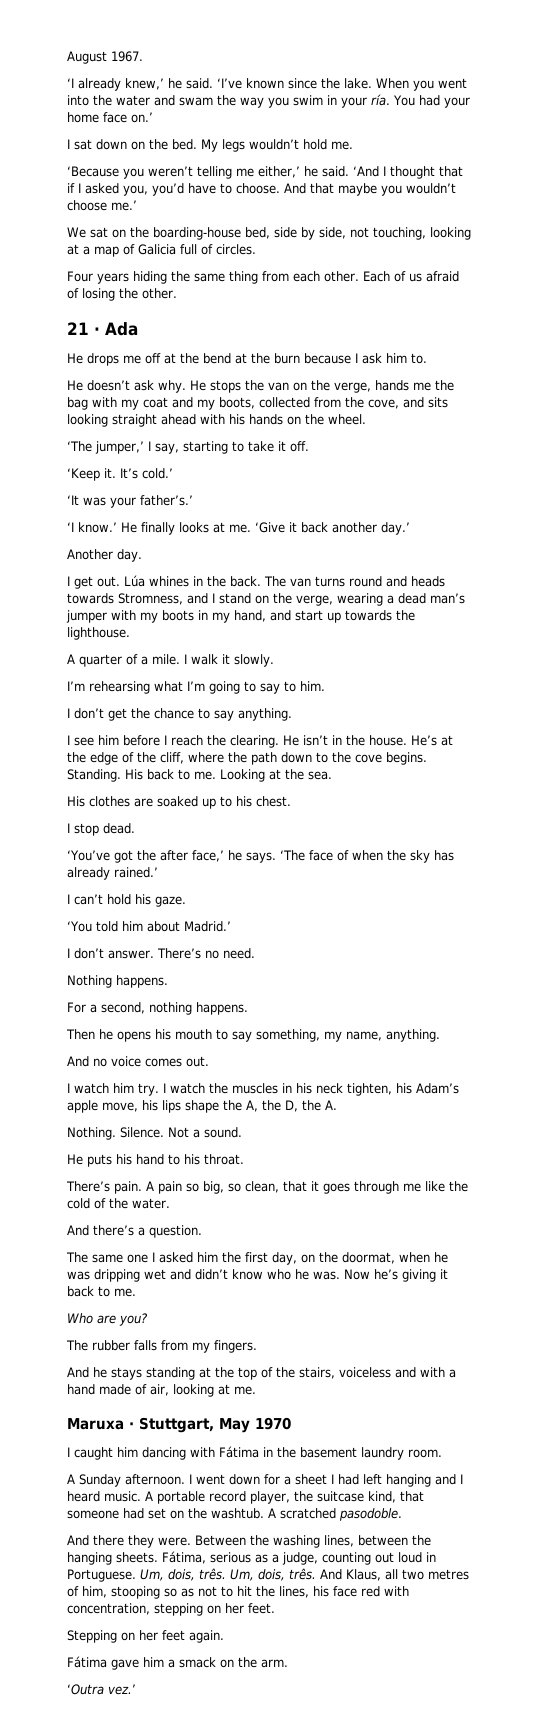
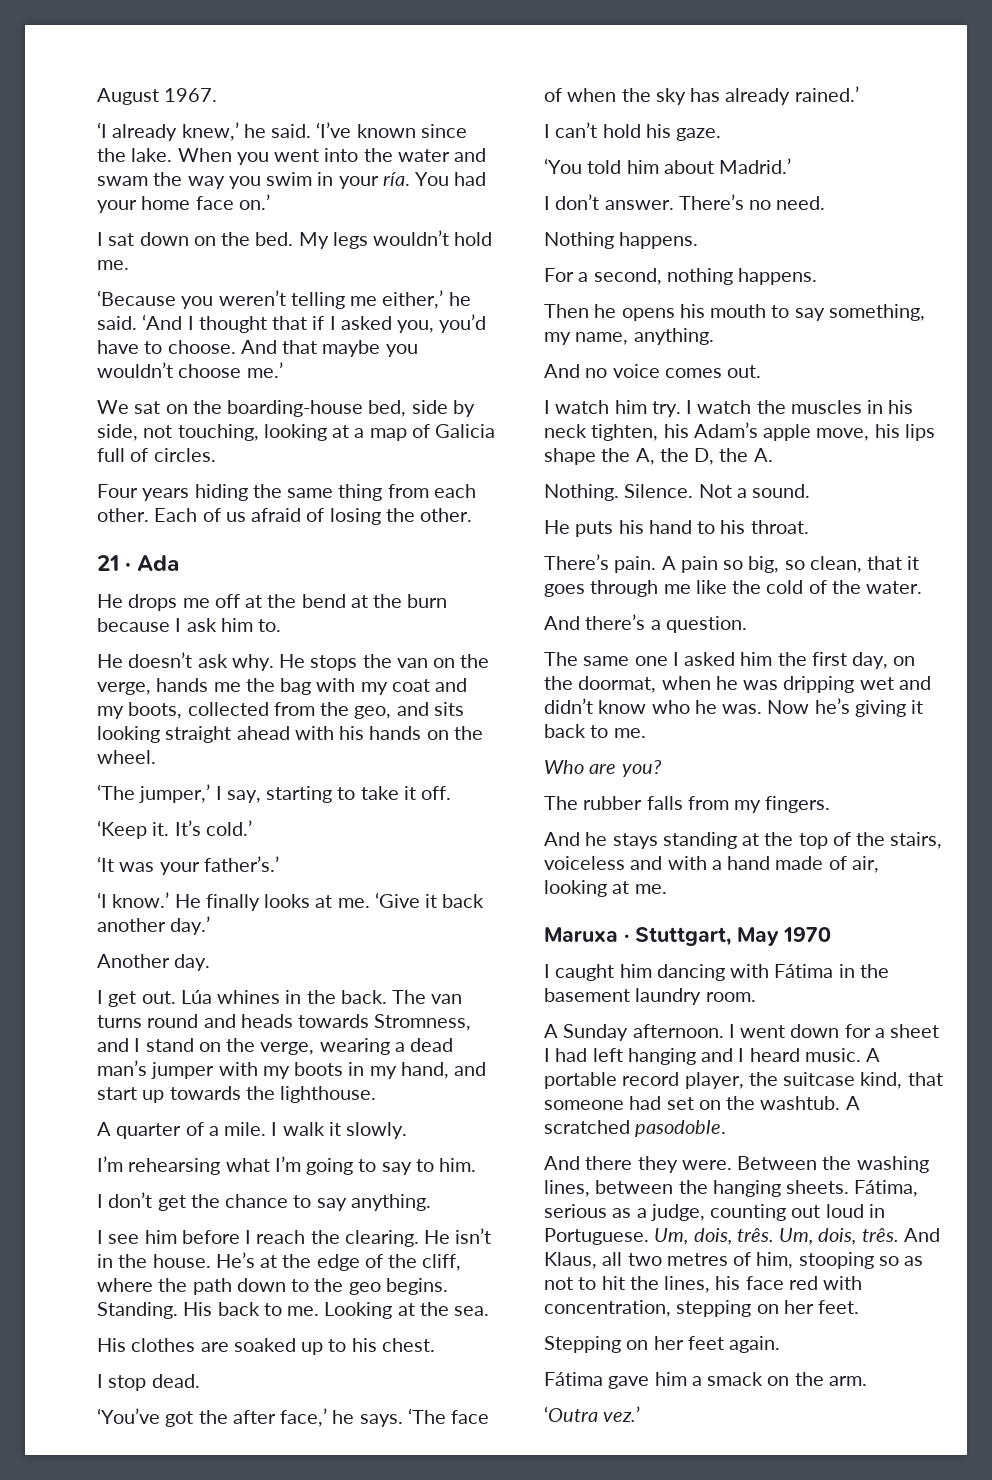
[368,399,399,409] cove, -> [354,706,392,719] geo,
[355,754,382,763] cove -> [348,1282,381,1295] geo

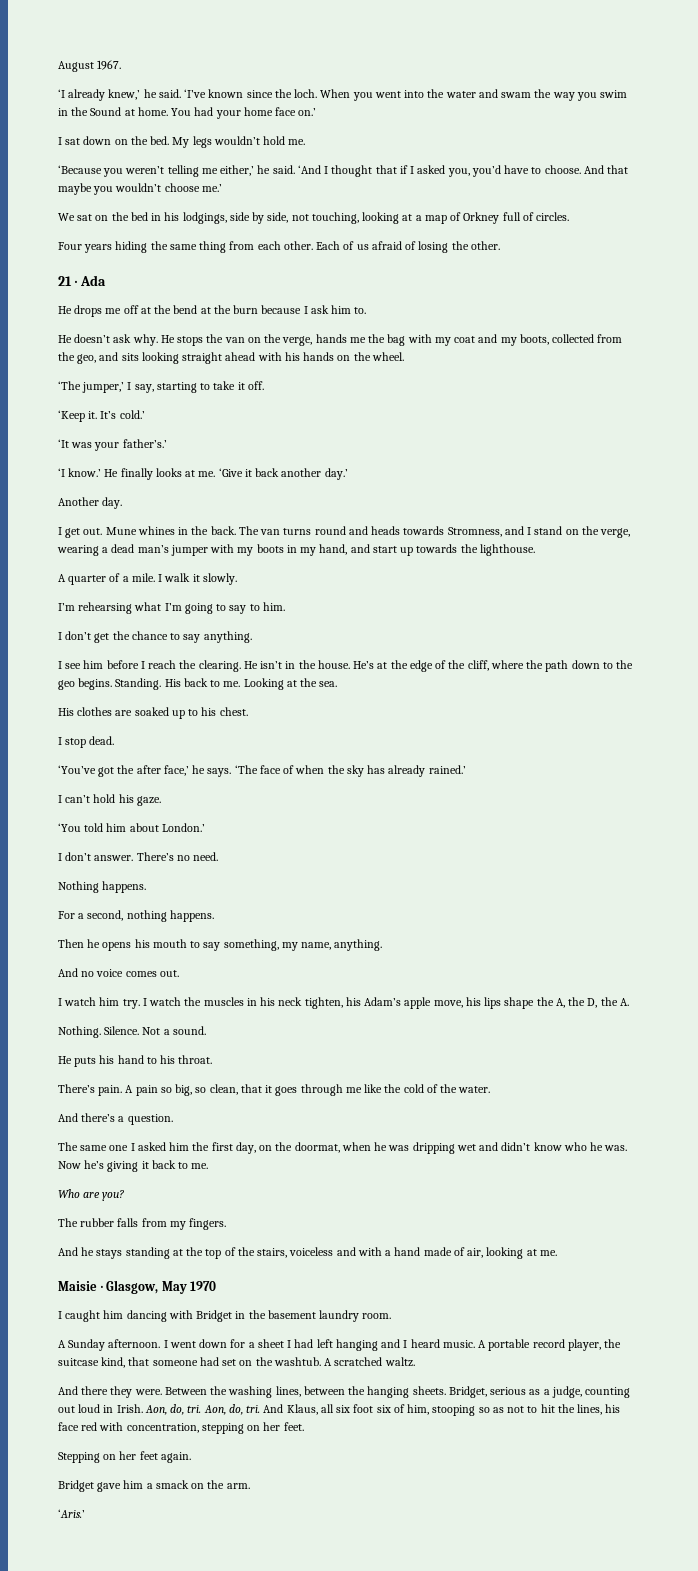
[131,148,173,162] lake. -> [294,89,318,98] loch.
[338,172,410,189] your ría. -> [71,107,168,116] the Sound at home.
[227,400,407,417] boarding-house bed, -> [130,212,227,224] bed in his lodgings,
[435,424,496,438] Galicia -> [463,212,500,224] Orkney
[180,990,212,1004] Lúa -> [105,527,137,535] Mune
[719,158,792,174] Madrid.’ -> [161,823,205,832] London.’
[544,927,731,946] Maruxa · Stuttgart, -> [58,1280,159,1294] Maisie · Glasgow,
[774,964,834,978] Fátima -> [196,1310,233,1322] Bridget
[635,1120,727,1137] pasodoble. -> [384,1357,415,1367] waltz.
[854,1180,919,1197] Fátima, -> [448,1386,487,1398] Bridget,
[544,1228,940,1245] [544,1252,728,1269] Portuguese. Um, dois, três. Um, dois, três. And Klaus, all two metres -> [116,1404,391,1415] Irish. Aon, do, tri. Aon, do, tri. And Klaus, all six foot six
[544,1372,603,1386] Fátima -> [58,1480,94,1492] Bridget
[544,1406,641,1422] ‘Outra vez.’ -> [58,1509,85,1518] ‘Aris.’

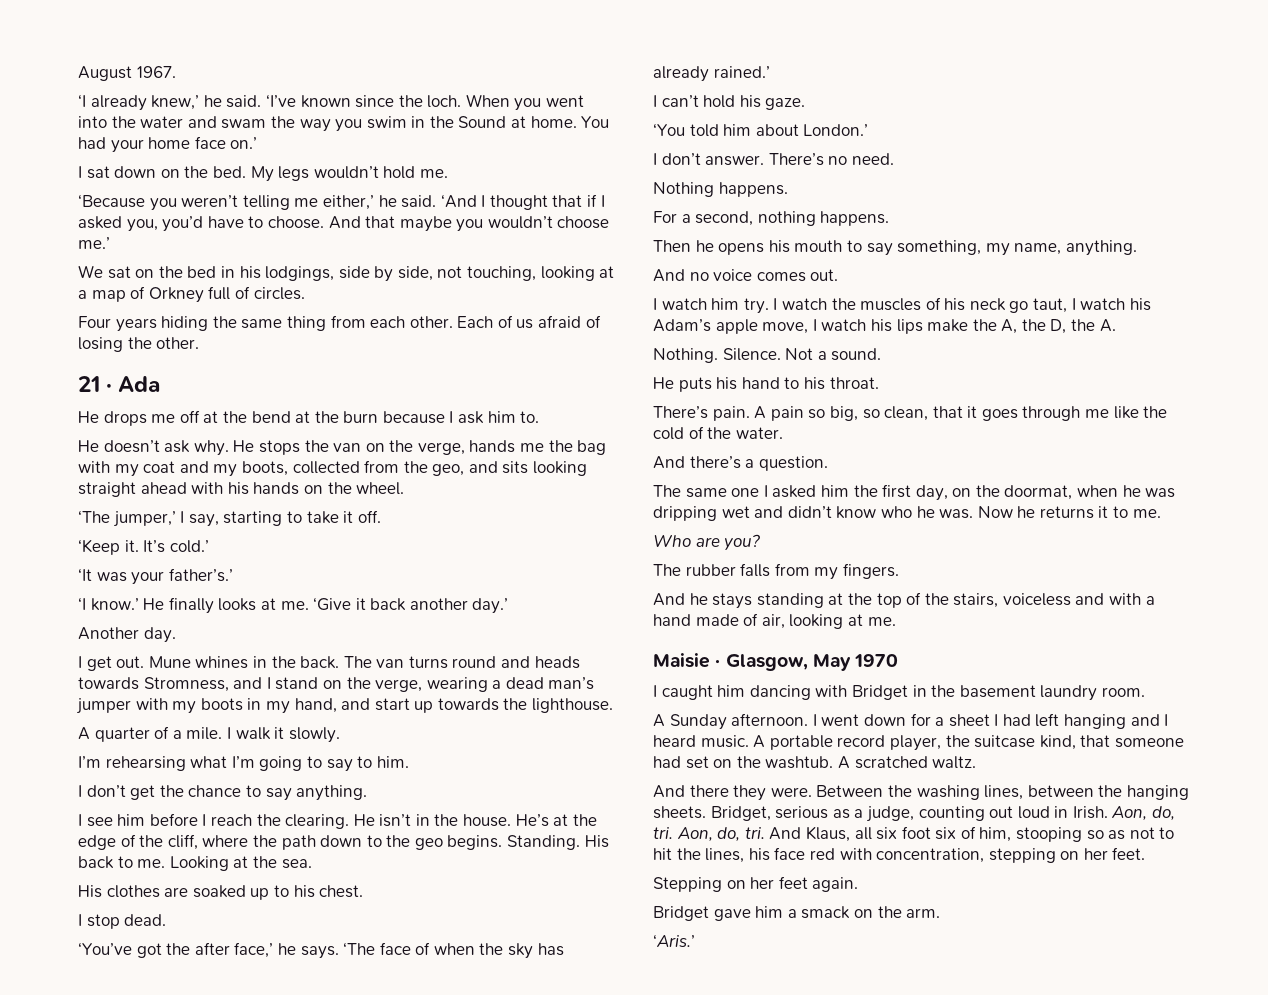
[246,998,257,1006] in -> [925,297,941,310] of
[304,997,343,1009] tighten, -> [1009,298,1126,313] go taut, I watch
(463, 1004) none -> [812,319,867,331] I watch
[504,997,535,1009] shape -> [927,319,969,332] make
[84,1160,176,1172] he’s giving it back -> [1017,506,1109,519] he returns it

